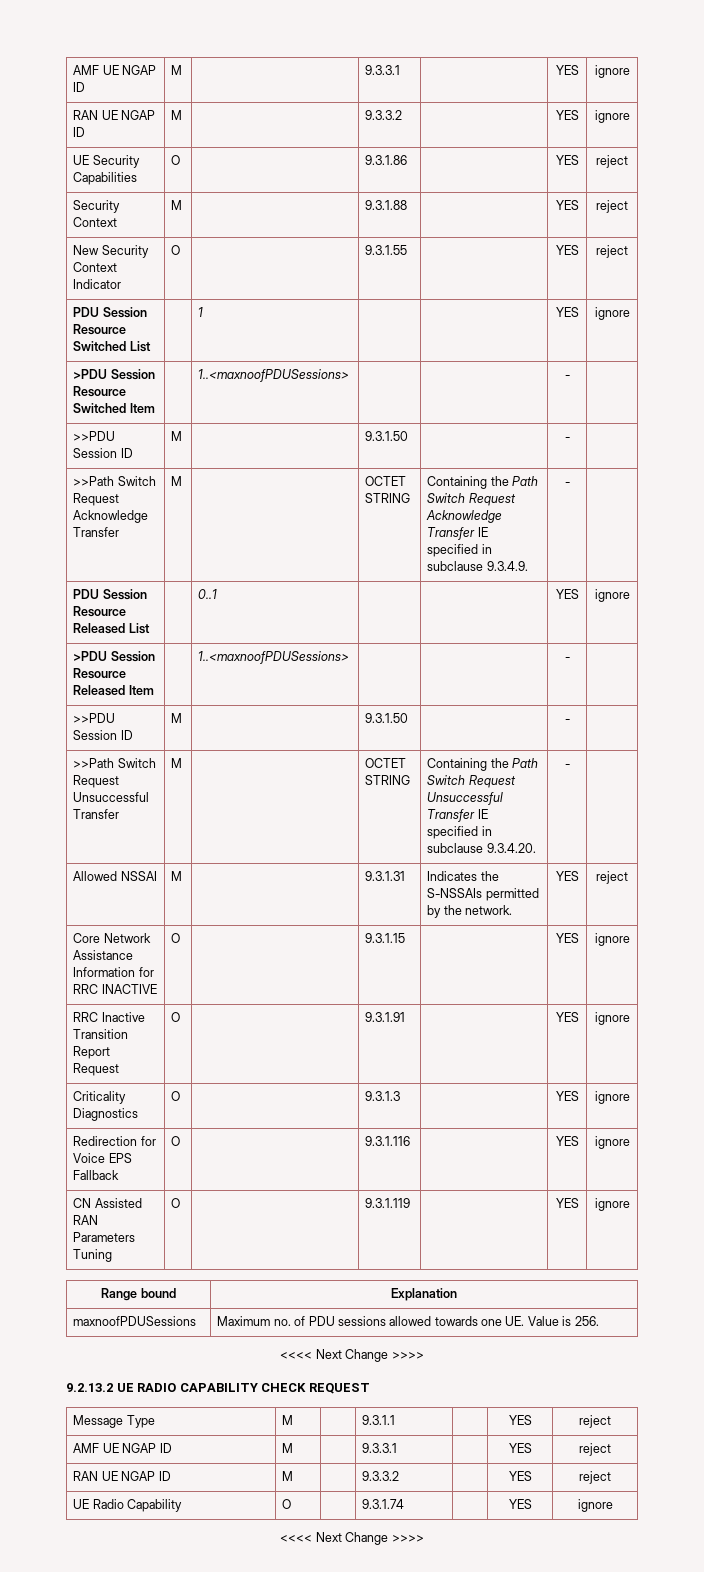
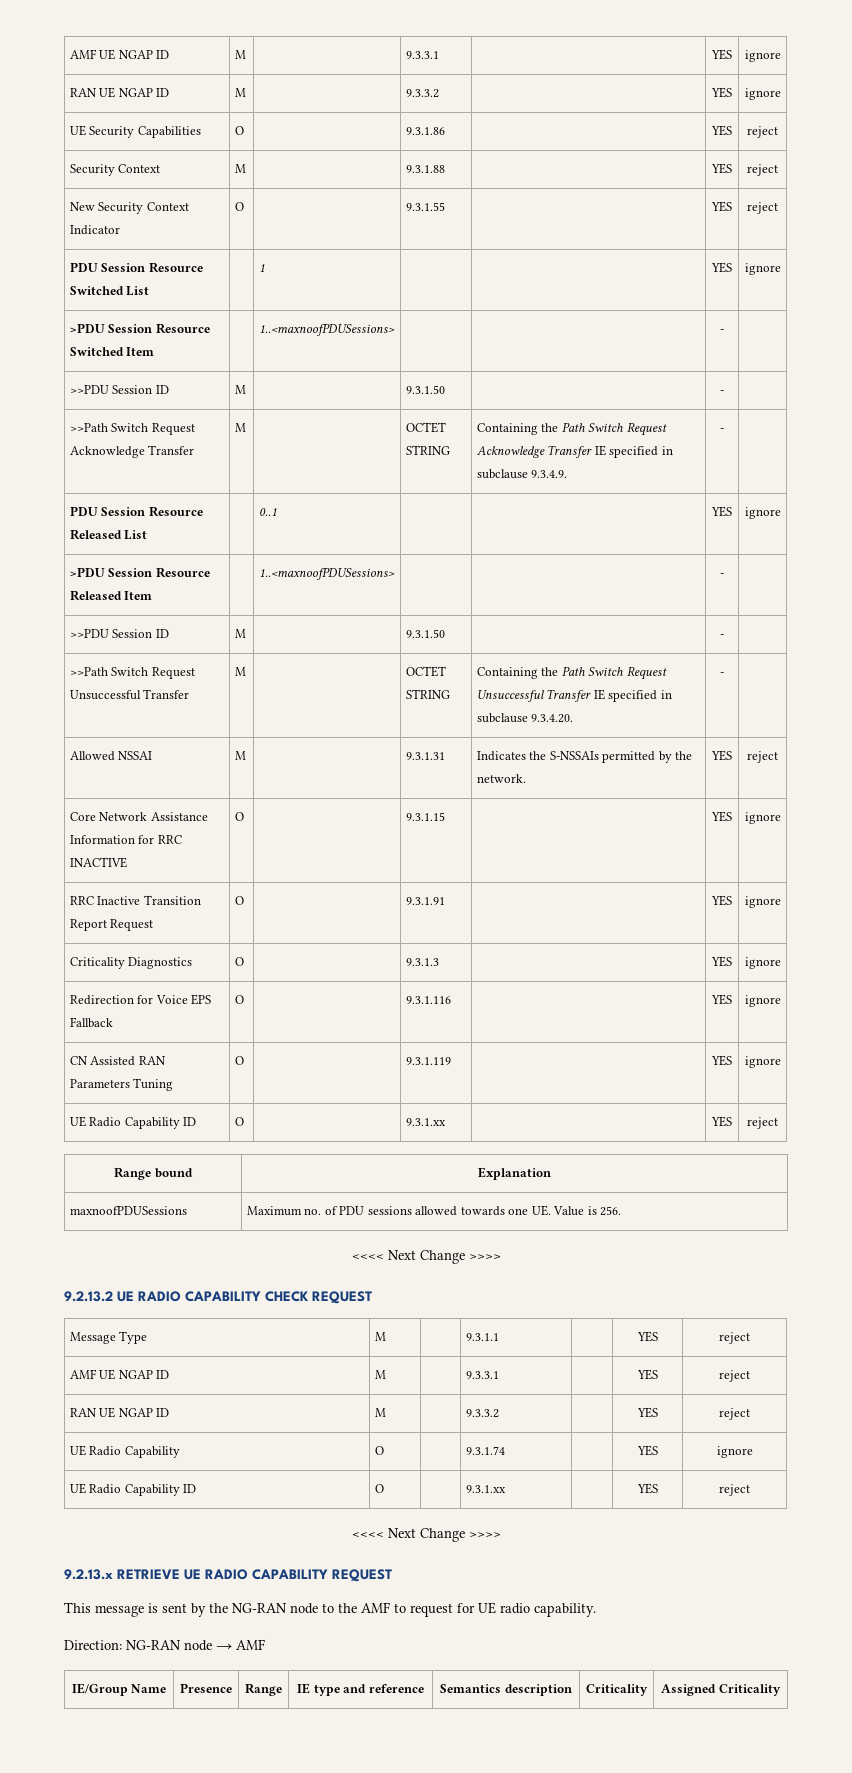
(630, 1204) none -> [69,1116,197,1129] [234,1117,244,1126] [405,1118,446,1126] [711,1116,732,1127] [747,1117,778,1129] // UE Radio Capability ID | O | | 9.3.1.xx | | YES | reject
[280,1532,424,1545] // <<<< Next Change >>>> -> [69,1483,197,1496] [374,1484,384,1493] [465,1485,506,1493] [636,1483,658,1494] [719,1484,750,1496] [351,1528,501,1542] [64,1569,392,1582] [64,1602,596,1617] [64,1639,265,1651] [71,1683,167,1696] [180,1683,232,1693] [245,1683,282,1696] [297,1683,424,1696] [440,1684,572,1696] [586,1684,648,1696] [661,1684,781,1696] // UE Radio Capability ID | O | | 9.3.1.xx | | YES | reject // <<<< Next Change >>>> // 9.2.13.x RETRIEVE UE RADIO CAPABILITY REQUEST // This message is sent by the NG-RAN node to the AMF to request for UE radio capability. // Direction: NG-RAN node → AMF // IE/Group Name | Presence | Range | IE type and reference | Semantics description | Criticality | Assigned Criticality

